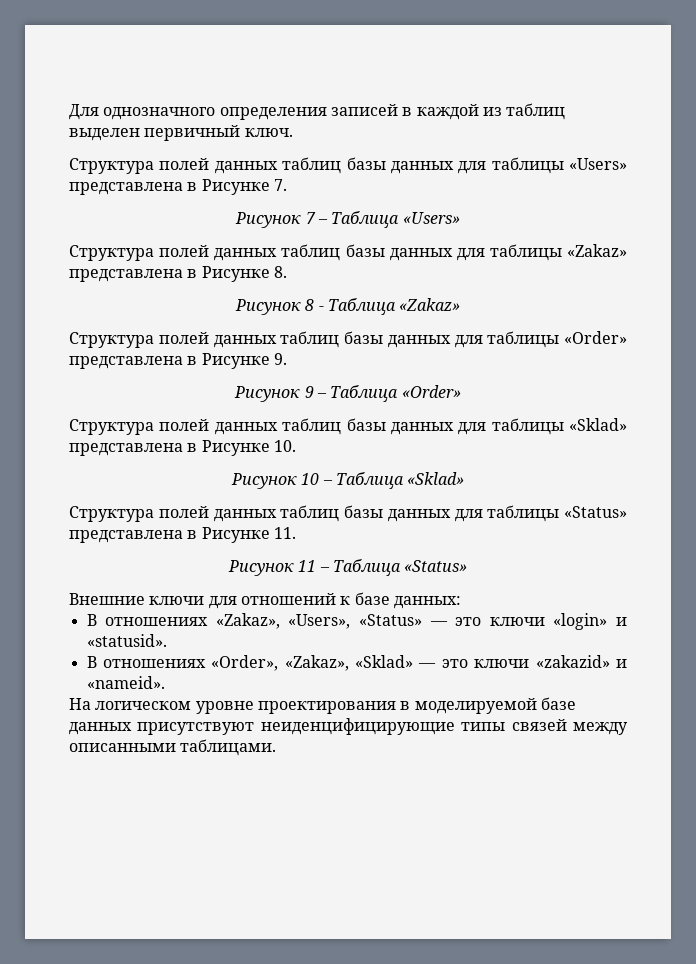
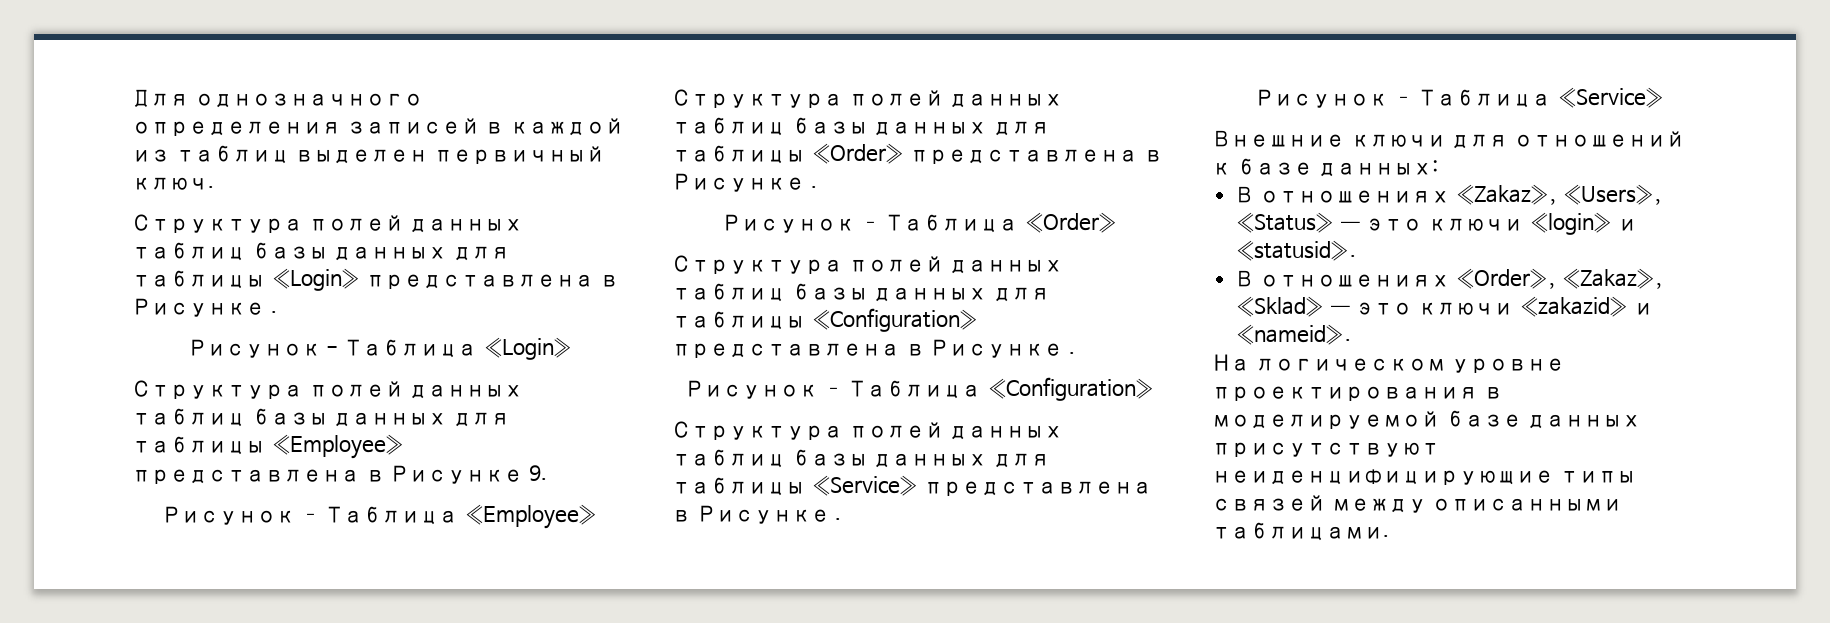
[569,158,627,170] [69,179,287,195] [235,211,460,228] [69,244,627,261] [69,266,287,282] [234,298,461,315] «Users» представлена в Рисунке 7. // Рисунок 7 – Таблица «Users» // Структура полей данных таблиц базы данных для таблицы «Zakaz» представлена в Рисунке 8. // Рисунок 8 - Таблица «Zakaz» -> [270,268,620,291] [132,298,277,317] [187,337,573,360] [132,380,524,399] [132,408,511,427] [132,434,405,459] [132,465,548,484] [161,504,599,529] «Login» представлена в Рисунке . // Рисунок - Таблица «Login» // Структура полей данных таблиц базы данных для таблицы «Employee» представлена в Рисунке 9. // Рисунок – Таблица «Employee»
[273,353,287,365] [234,386,314,402] 9. // Рисунок 9 -> [810,186,817,188] [722,214,856,233] . // Рисунок
[569,418,627,431] [69,440,296,456] [230,472,465,489] [69,505,627,522] [69,527,296,543] [227,559,468,576] «Sklad» представлена в Рисунке 10. // Рисунок 10 – Таблица «Sklad» // Структура полей данных таблиц базы данных для таблицы «Status» представлена в Рисунке 11. // Рисунок 11 – Таблица «Status» -> [810,308,979,332] [672,339,1076,358] [685,377,1156,401] [672,421,1064,440] [672,449,1051,468] [672,475,1153,496] [672,505,842,524] [1254,87,1666,108] «Configuration» представлена в Рисунке . // Рисунок – Таблица «Configuration» // Структура полей данных таблиц базы данных для таблицы «Service» представлена в Рисунке . // Рисунок – Таблица «Service»

